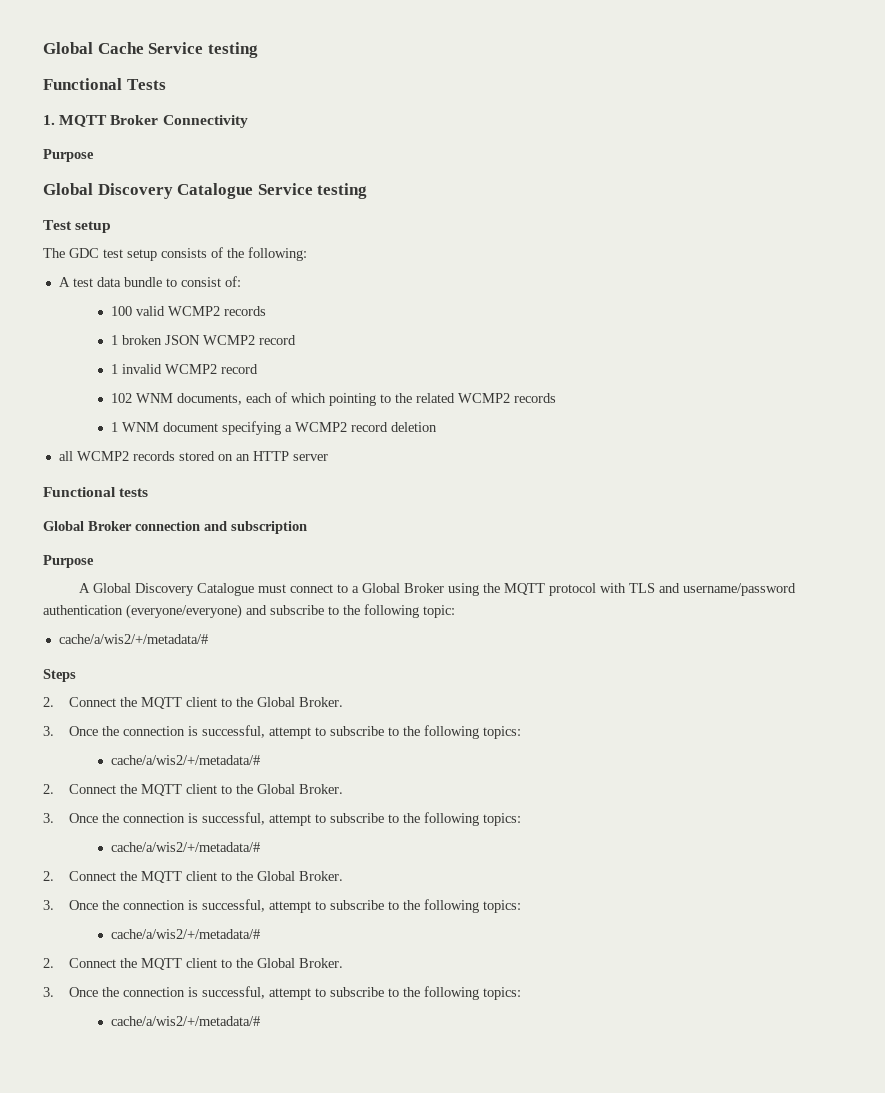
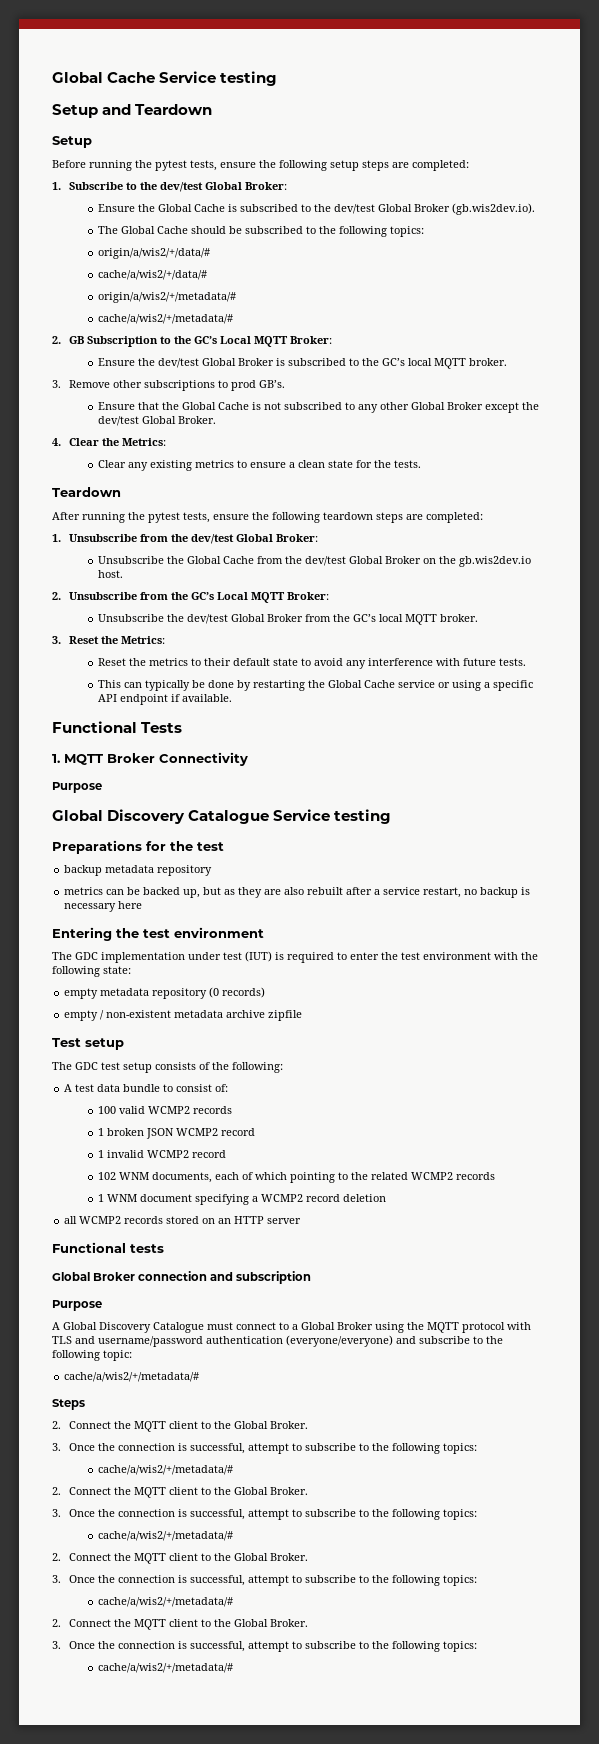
(258, 50) none -> [52,104,213,118] [52,136,92,148] [52,160,469,171] [52,182,287,192] [97,203,535,215] [97,226,424,237] [97,248,210,259] [97,270,207,280] [97,292,236,303] [97,314,233,324] [52,336,332,347] [97,358,507,369] [52,380,285,391] [97,402,539,413] [97,416,216,426] [52,438,166,446] [97,460,421,471] [52,487,121,497] [52,512,483,523] [52,534,318,544] [97,556,531,567] [97,570,123,578] [52,592,329,603] [97,614,478,625] [52,636,165,644] [97,658,526,669] [97,680,533,691] [97,694,232,705] // Setup and Teardown // Setup // Before running the pytest tests, ensure the following setup steps are completed: // 1. Subscribe to the dev/test Global Broker: // Ensure the Global Cache is subscribed to the dev/test Global Broker (gb.wis2dev.io). // The Global Cache should be subscribed to the following topics: // origin/a/wis2/+/data/# // cache/a/wis2/+/data/# // origin/a/wis2/+/metadata/# // cache/a/wis2/+/metadata/# // 2. GB Subscription to the GC’s Local MQTT Broker: // Ensure the dev/test Global Broker is subscribed to the GC’s local MQTT broker. // 3. Remove other subscriptions to prod GB’s. // Ensure that the Global Cache is not subscribed to any other Global Broker except the dev/test Global Broker. // 4. Clear the Metrics: // Clear any existing metrics to ensure a clean state for the tests. // Teardown // After running the pytest tests, ensure the following teardown steps are completed: // 1. Unsubscribe from the dev/test Global Broker: // Unsubscribe the Global Cache from the dev/test Global Broker on the gb.wis2dev.io host. // 2. Unsubscribe from the GC’s Local MQTT Broker: // Unsubscribe the dev/test Global Broker from the GC’s local MQTT broker. // 3. Reset the Metrics: // Reset the metrics to their default state to avoid any interference with future tests. // This can typically be done by restarting the Global Cache service or using a specific API endpoint if available.
(368, 191) none -> [52,840,224,854] [64,865,213,876] [64,887,531,898] [64,901,143,912] [52,927,264,941] [52,951,538,963] [52,966,131,977] [64,987,266,999] [64,1010,303,1021] // Preparations for the test // backup metadata repository // metrics can be backed up, but as they are also rebuilt after a service restart, no backup is necessary here // Entering the test environment // The GDC implementation under test (IUT) is required to enter the test environment with the following state: // empty metadata repository (0 records) // empty / non-existent metadata archive zipfile

